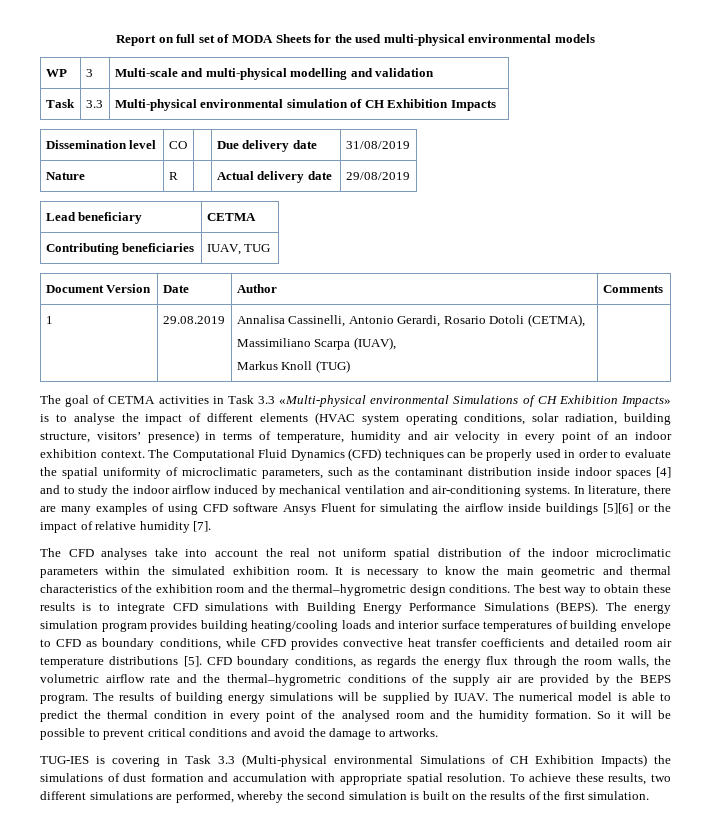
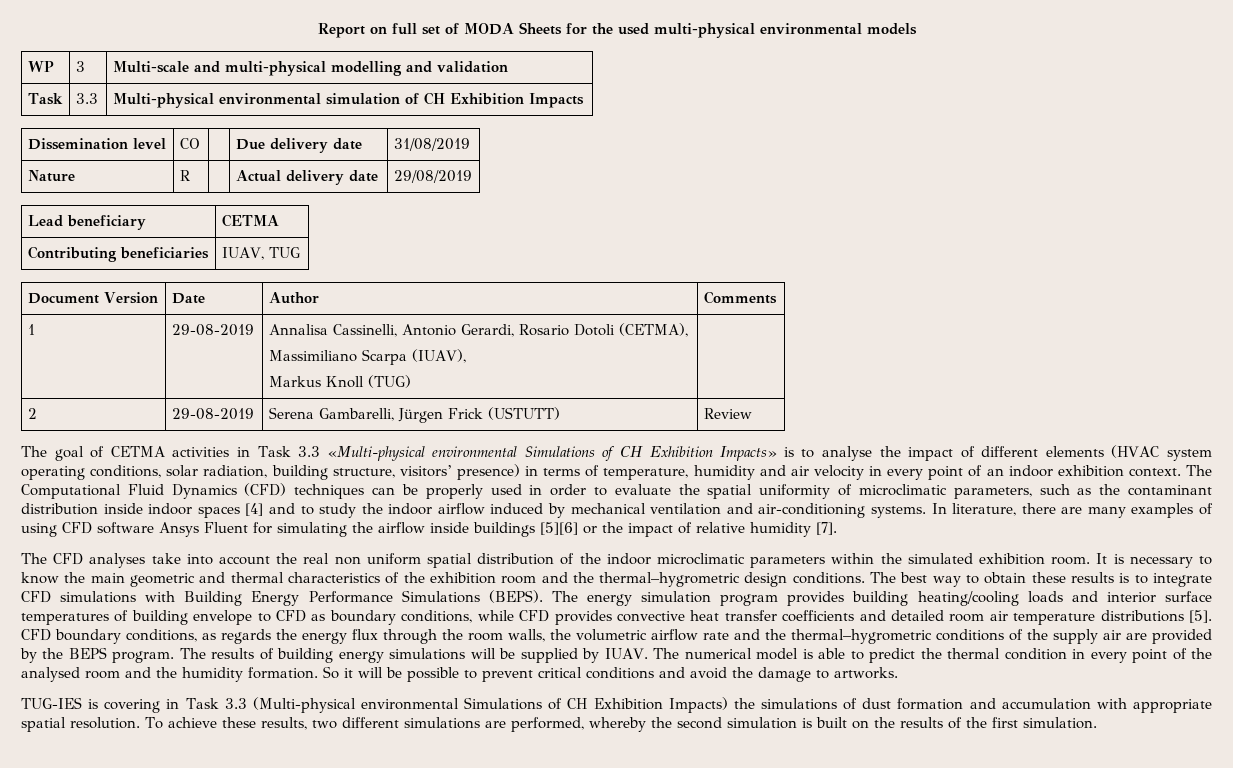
[162,316,225,324] 29.08.2019 -> [171,324,254,336] 29-08-2019
(350, 366) none -> [27,408,37,419] [171,408,254,420] [268,407,560,423] [703,408,752,419] // 2 | 29-08-2019 | Serena Gambarelli, Jürgen Frick (USTUTT) | Review
[317,549,336,557] not -> [334,556,361,565] non

